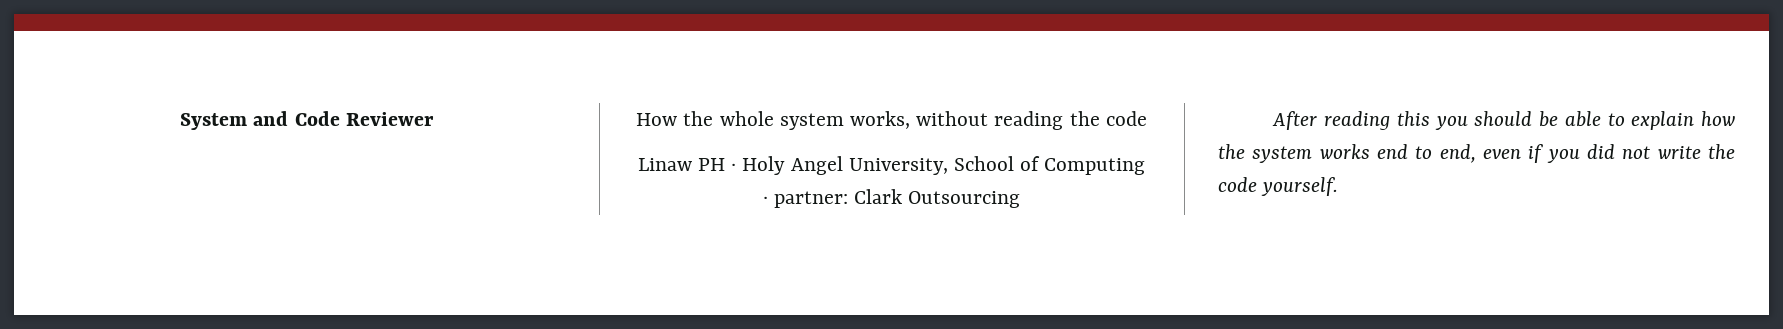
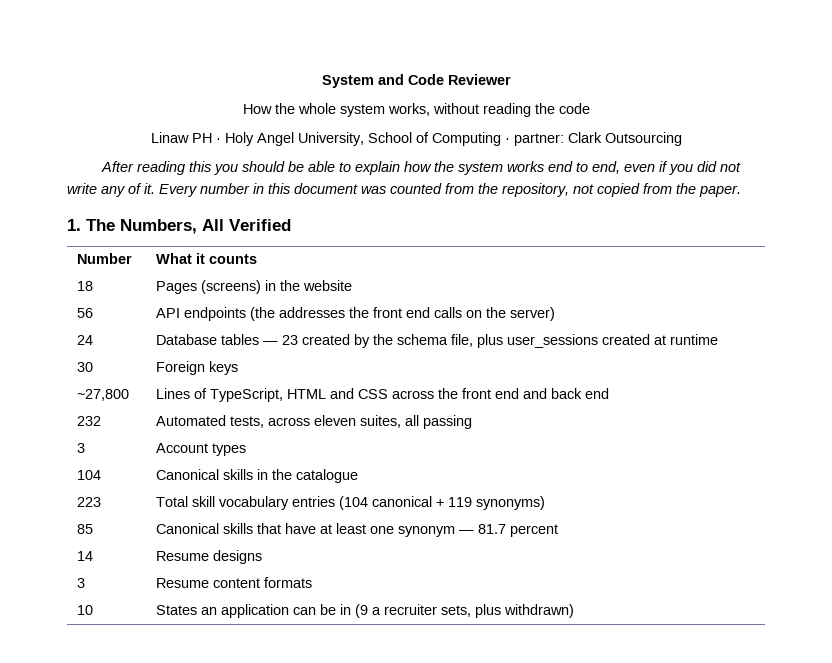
[1708,144,1735,159] [1218,177,1339,196] the code yourself. -> [101,183,741,197] [67,219,291,234] [77,253,133,264] [156,253,258,264] [77,281,94,291] [156,280,353,294] [77,308,94,318] [156,307,556,321] [77,335,94,345] [156,334,719,348] [77,362,94,372] [156,361,239,375] [77,389,130,401] [156,388,610,402] [77,416,102,426] [156,415,473,429] [77,443,86,453] [156,443,247,456] [77,470,102,480] [156,469,359,483] [77,497,102,507] [156,496,546,510] [77,524,94,534] [156,523,559,537] [77,551,94,561] [156,550,263,564] [77,578,86,588] [156,577,313,588] [77,605,94,615] [156,604,575,618] any of it. Every number in this document was counted from the repository, not copied from the paper. // 1. The Numbers, All Verified // Number | What it counts // 18 | Pages (screens) in the website // 56 | API endpoints (the addresses the front end calls on the server) // 24 | Database tables — 23 created by the schema file, plus user_sessions created at runtime // 30 | Foreign keys // ~27,800 | Lines of TypeScript, HTML and CSS across the front end and back end // 232 | Automated tests, across eleven suites, all passing // 3 | Account types // 104 | Canonical skills in the catalogue // 223 | Total skill vocabulary entries (104 canonical + 119 synonyms) // 85 | Canonical skills that have at least one synonym — 81.7 percent // 14 | Resume designs // 3 | Resume content formats // 10 | States an application can be in (9 a recruiter sets, plus withdrawn)

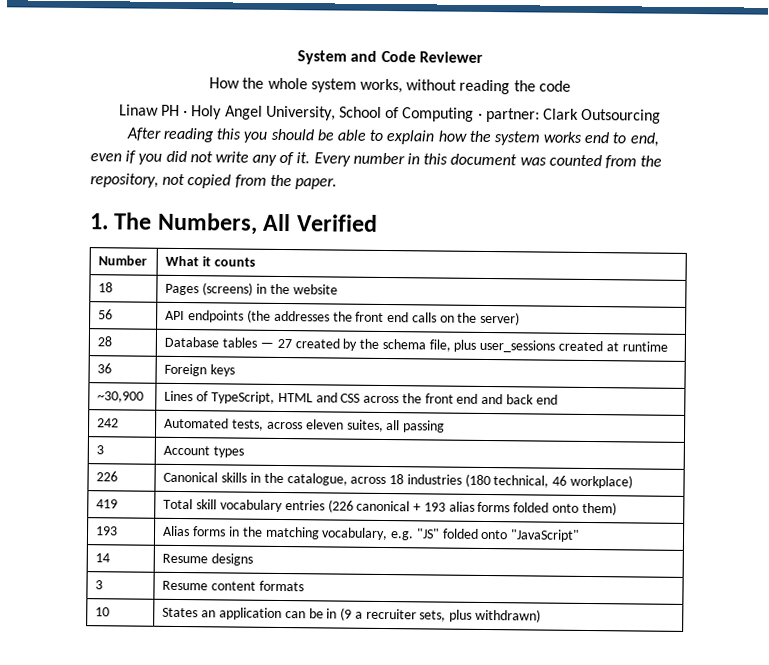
[77,335,94,345] 24 -> [97,336,113,347] 28
[282,335,299,345] 23 -> [276,338,292,349] 27
[77,362,94,372] 30 -> [97,363,113,374] 36
[77,389,130,401] ~27,800 -> [97,391,145,403] ~30,900
[77,416,102,426] 232 -> [97,418,120,428] 242
[77,470,102,480] 104 -> [96,471,119,482] 226
[296,469,359,483] [77,497,102,507] catalogue // 223 -> [286,473,633,489] [96,499,119,509] catalogue, across 18 industries (180 technical, 46 workplace) // 419
[339,496,369,510] (104 -> [327,499,354,513] (226
[448,496,546,510] [77,524,94,534] [156,523,559,537] 119 synonyms) // 85 | Canonical skills that have at least one synonym — 81.7 percent -> [423,501,617,516] [96,526,119,536] [163,525,581,542] 193 alias forms folded onto them) // 193 | Alias forms in the matching vocabulary, e.g. "JS" folded onto "JavaScript"

